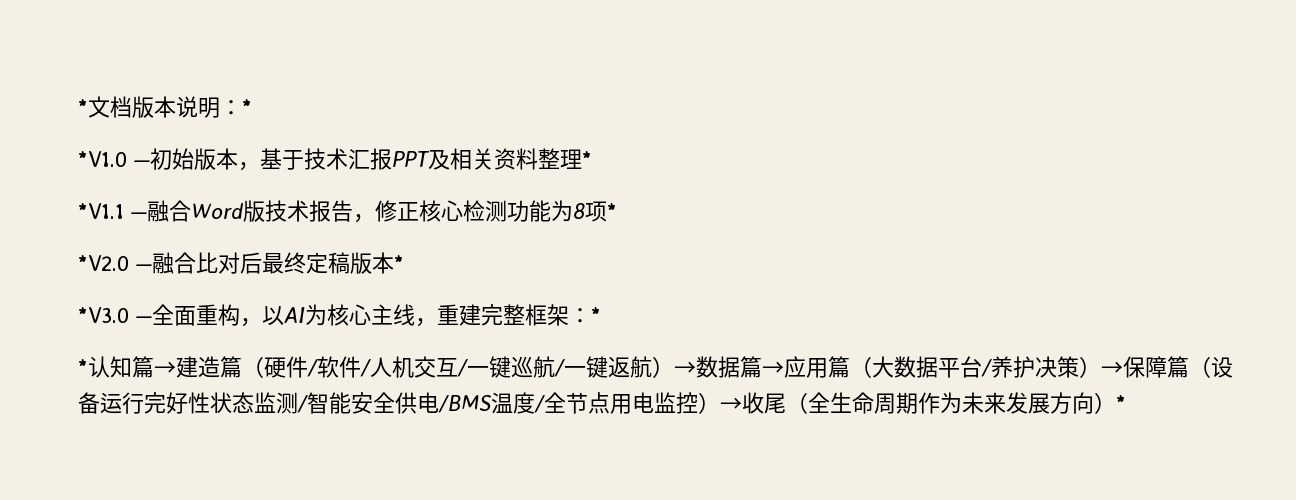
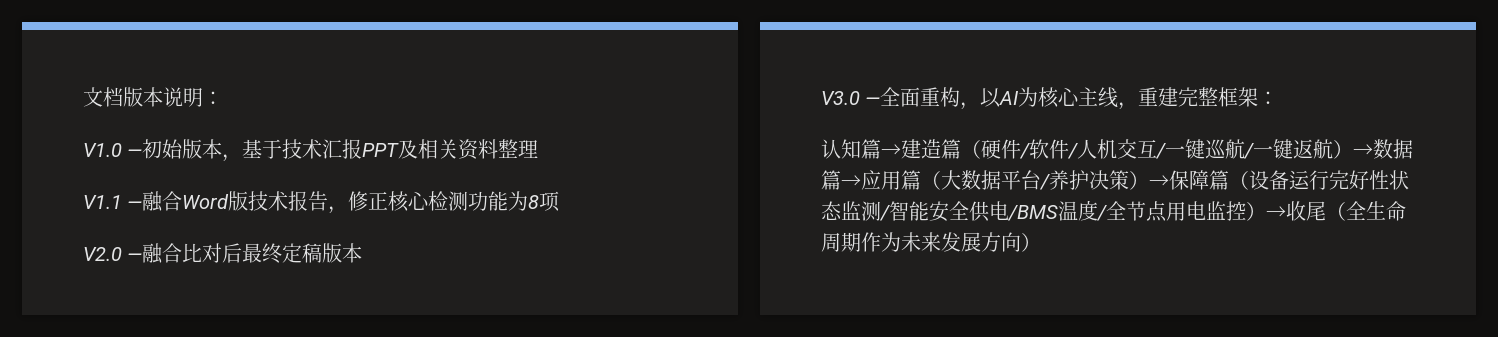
[78,99,88,115] * -> (83, 97) none
[242,99,252,115] [78,151,127,167] * // *V1.0 -> [83,143,122,157] // V1.0
[582,151,592,167] [78,203,124,219] * // *V1.1 -> [83,195,122,209] // V1.1
[606,203,617,219] [78,255,129,271] * // *V2.0 -> [83,247,122,261] // V2.0
[394,255,404,271] [78,307,129,323] * // *V3.0 -> [821,91,860,105] // V3.0
[591,307,601,323] [78,359,88,375] * // * -> (1279, 98) //
[1116,395,1126,411] * -> (1041, 242) none

